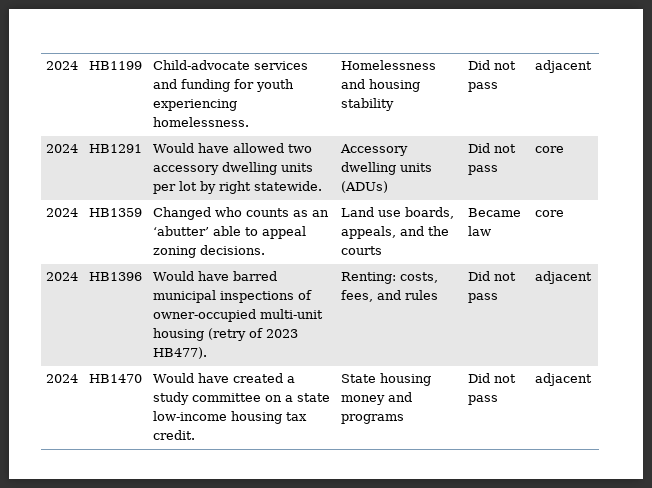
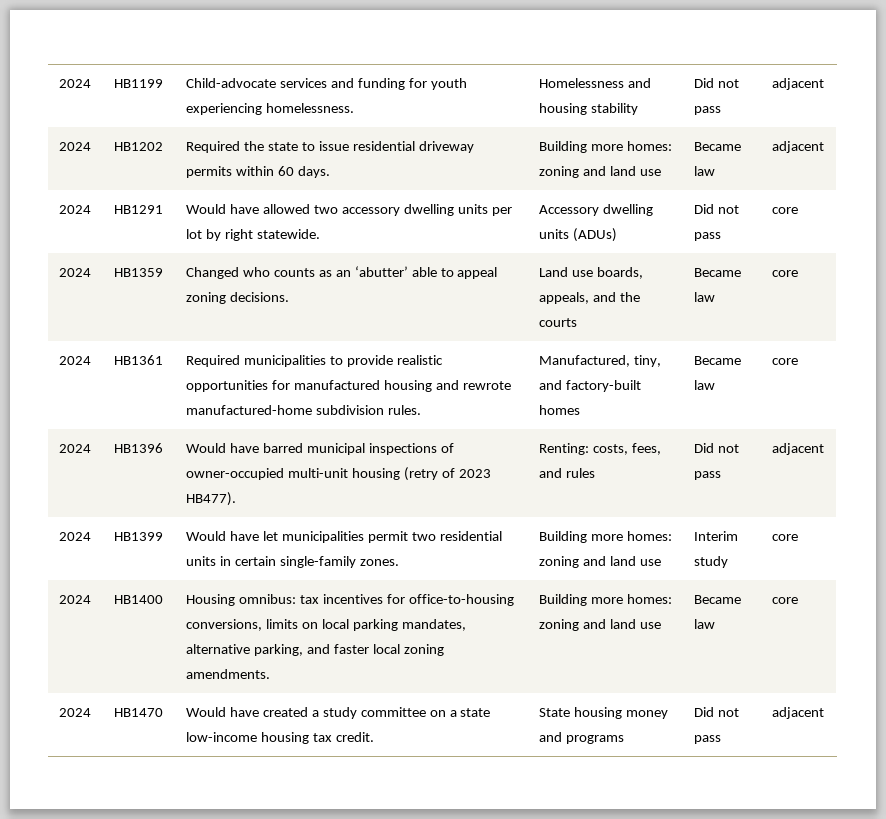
(593, 66) none -> [59,142,92,151] [114,142,164,151] [186,141,474,153] [186,166,330,178] [539,141,672,153] [539,166,661,178] [694,142,742,151] [694,166,716,176] [772,141,825,153] // 2024 | HB1202 | Required the state to issue residential driveway permits within 60 days. | Building more homes: zoning and land use | Became law | adjacent
(565, 213) none -> [59,356,92,365] [114,355,164,365] [186,355,443,367] [186,380,511,392] [186,405,421,415] [539,355,662,367] [539,380,642,392] [539,405,581,415] [694,356,742,365] [694,380,716,390] [772,358,799,365] // 2024 | HB1361 | Required municipalities to provide realistic opportunities for manufactured housing and rewrote manufactured-home subdivision rules. | Manufactured, tiny, and factory-built homes | Became law | core
(593, 277) none -> [59,532,92,541] [114,532,164,541] [186,531,502,543] [186,556,399,568] [539,531,672,543] [539,556,661,568] [694,531,739,541] [694,556,729,568] [772,534,799,541] [59,595,92,604] [114,595,164,604] [186,594,514,606] [186,619,466,631] [186,644,444,656] [186,669,271,679] [539,594,672,606] [539,619,661,631] [694,595,742,604] [694,619,716,629] [772,597,799,604] // 2024 | HB1399 | Would have let municipalities permit two residential units in certain single-family zones. | Building more homes: zoning and land use | Interim study | core // 2024 | HB1400 | Housing omnibus: tax incentives for office-to-housing conversions, limits on local parking mandates, alternative parking, and faster local zoning amendments. | Building more homes: zoning and land use | Became law | core

